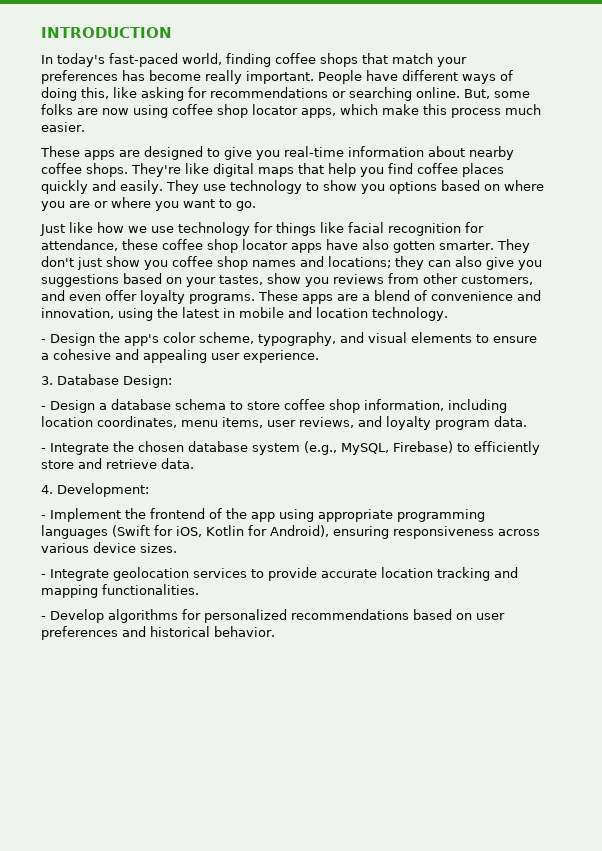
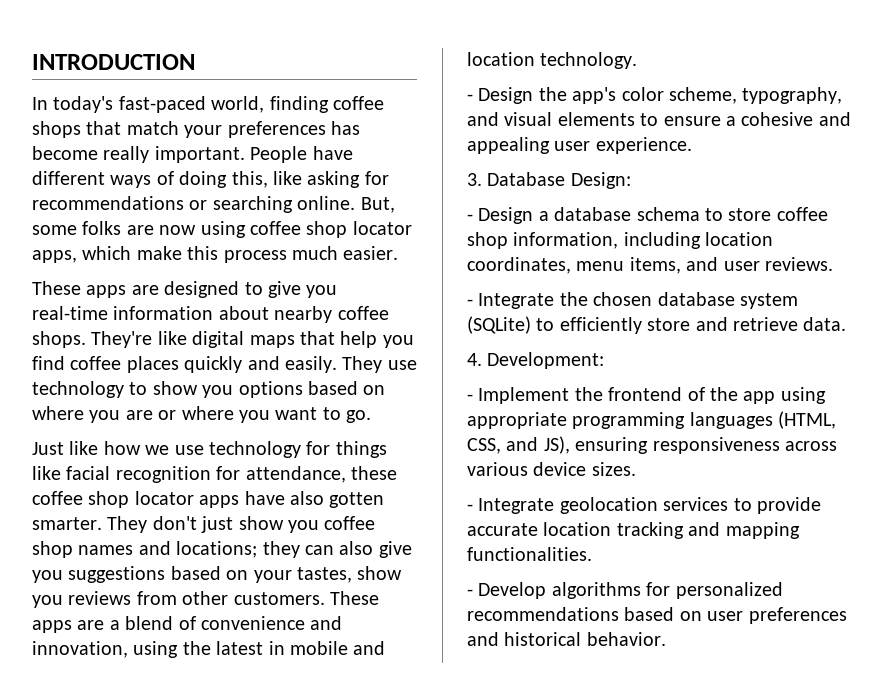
[461,275,533,285] [41,290,255,304] customers, and even offer loyalty programs. -> [233,592,325,605] customers.
[267,416,527,430] user reviews, and loyalty program data. -> [686,257,833,271] and user reviews.
[304,441,453,455] (e.g., MySQL, Firebase) -> [467,316,531,334] (SQLite)
[112,525,329,537] (Swift for iOS, Kotlin for Android), -> [778,411,837,429] [467,436,570,454] (HTML, CSS, and JS),

